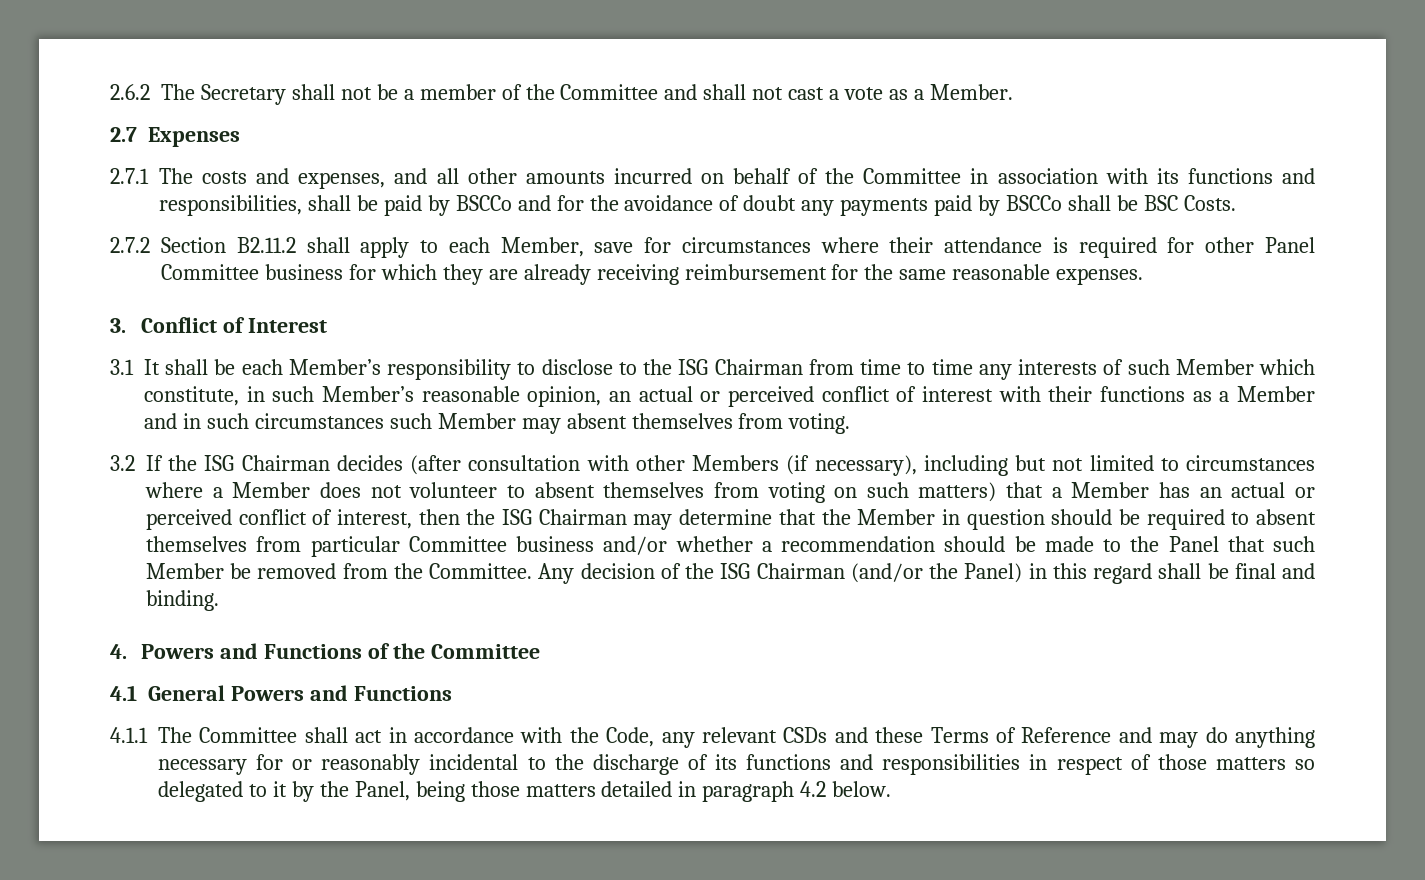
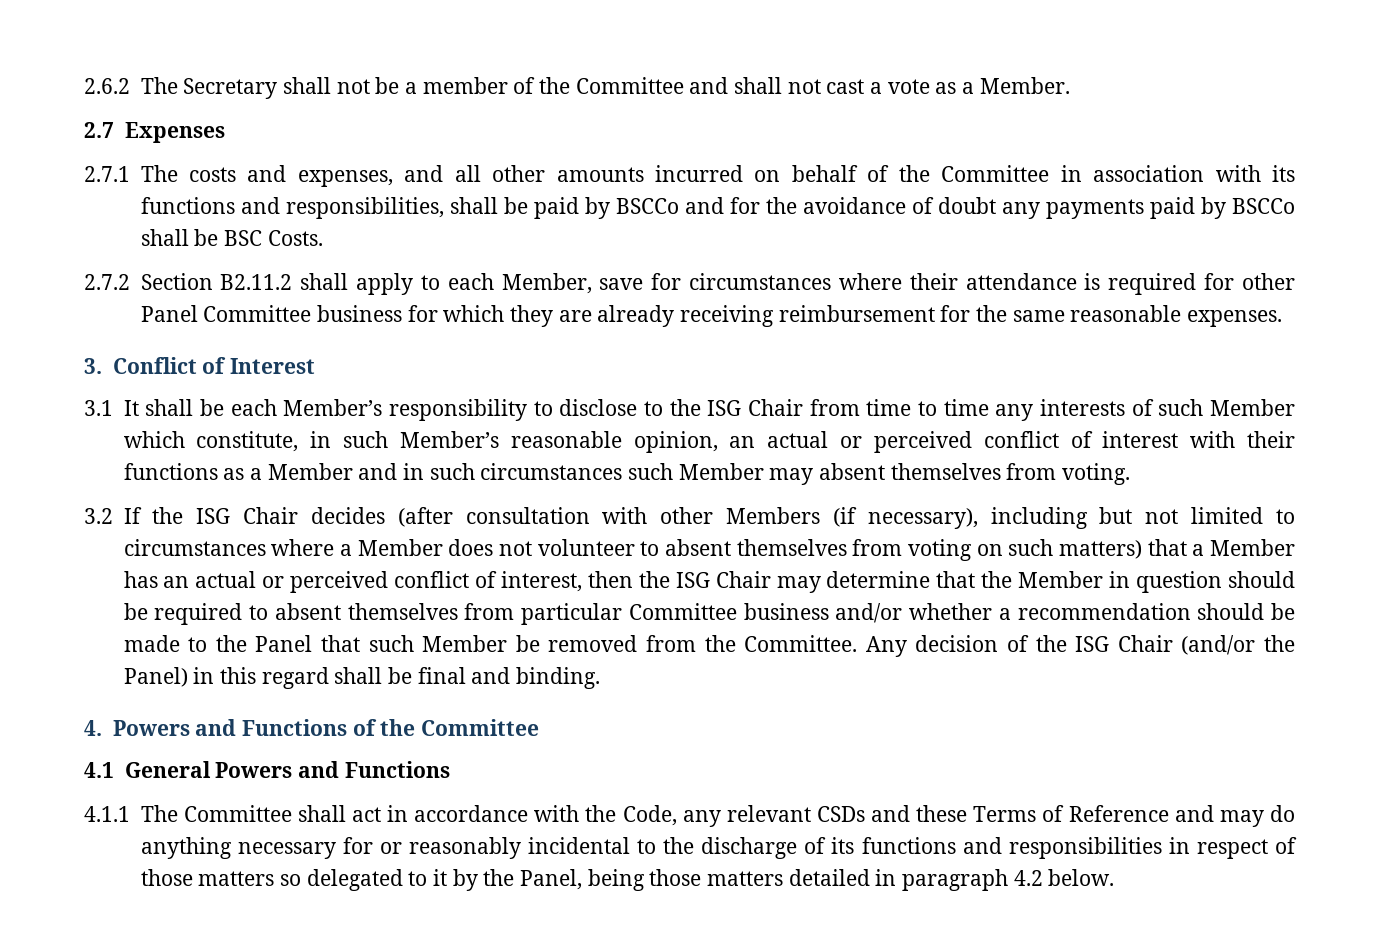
[714,359,803,375] Chairman -> [747,399,803,416] Chair
[241,455,330,471] Chairman -> [243,507,299,524] Chair
[538,509,627,525] Chairman -> [715,571,771,588] Chair
[756,563,845,579] Chairman -> [1117,635,1173,652] Chair

